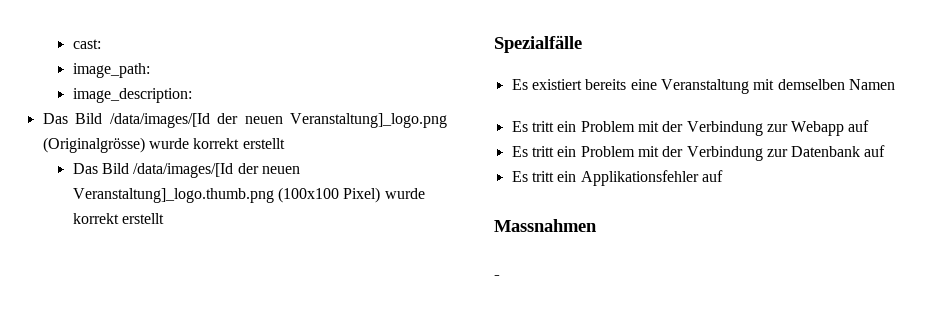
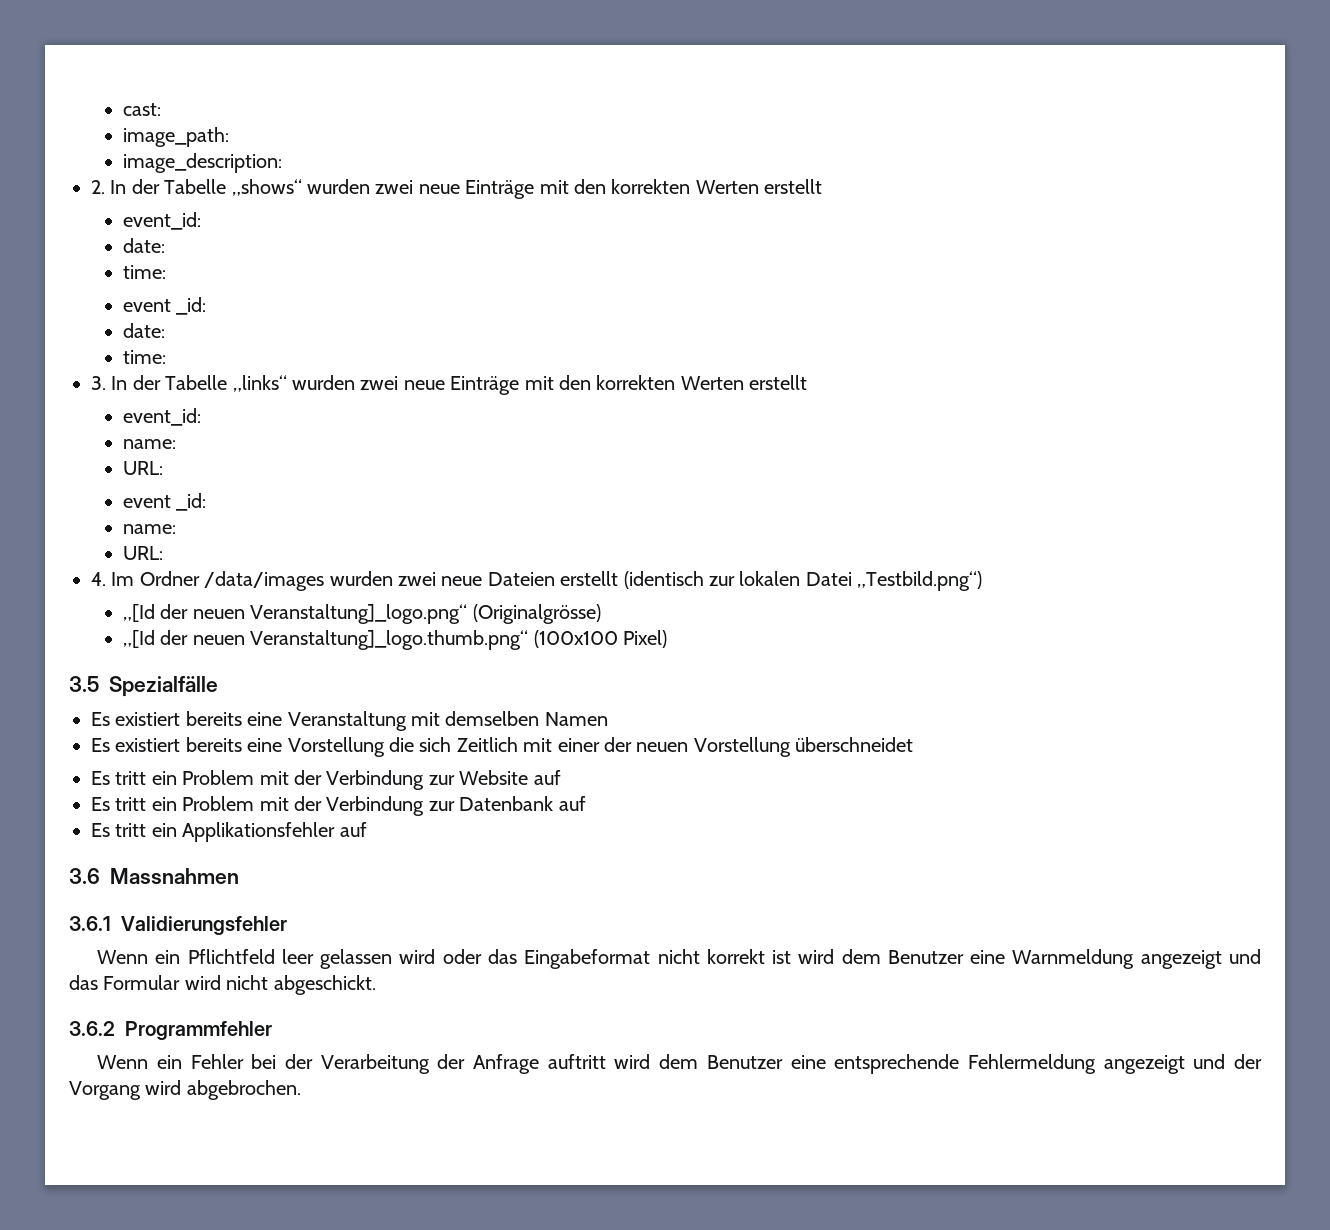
[42,113,447,128] Das Bild /data/images/[Id der neuen Veranstaltung]_logo.png -> [91,179,823,199] [123,212,202,230] [123,238,166,253] [123,265,167,279] [123,297,207,315] [123,323,166,338] [123,350,167,364] [91,375,808,395] [123,408,202,426] [123,439,177,449] [123,461,164,475] [123,493,207,511] [123,524,177,534] [123,546,164,560] [91,571,983,591] [123,604,468,624] 2. In der Tabelle „shows“ wurden zwei neue Einträge mit den korrekten Werten erstellt // event_id: // date: // time: // event _id: // date: // time: // 3. In der Tabelle „links“ wurden zwei neue Einträge mit den korrekten Werten erstellt // event_id: // name: // URL: // event _id: // name: // URL: // 4. Im Ordner /data/images wurden zwei neue Dateien erstellt (identisch zur lokalen Datei „Testbild.png“) // „[Id der neuen Veranstaltung]_logo.png“
[148,138,285,149] [72,163,301,178] [72,188,274,203] wurde korrekt erstellt // Das Bild /data/images/[Id der neuen Veranstaltung]_logo.thumb.png -> [123,630,529,650] // „[Id der neuen Veranstaltung]_logo.thumb.png“
[384,188,425,199] [72,213,165,224] wurde korrekt erstellt // -> [69,676,99,692] // 3.5
[511,121,845,136] // Es tritt ein Problem mit der Verbindung zur Webapp -> [91,737,914,757] [91,770,529,790] // Es existiert bereits eine Vorstellung die sich Zeitlich mit einer der neuen Vorstellung überschneidet // Es tritt ein Problem mit der Verbindung zur Website
(723, 176) none -> [69,868,100,884] 3.6
[494,275,500,280] - -> [69,916,287,935] [97,949,1262,969] [69,975,376,995] [69,1021,272,1040] [97,1054,1262,1074] [69,1080,301,1100] 3.6.1 Validierungsfehler // Wenn ein Pflichtfeld leer gelassen wird oder das Eingabeformat nicht korrekt ist wird dem Benutzer eine Warnmeldung angezeigt und das Formular wird nicht abgeschickt. // 3.6.2 Programmfehler // Wenn ein Fehler bei der Verarbeitung der Anfrage auftritt wird dem Benutzer eine entsprechende Fehlermeldung angezeigt und der Vorgang wird abgebrochen.

